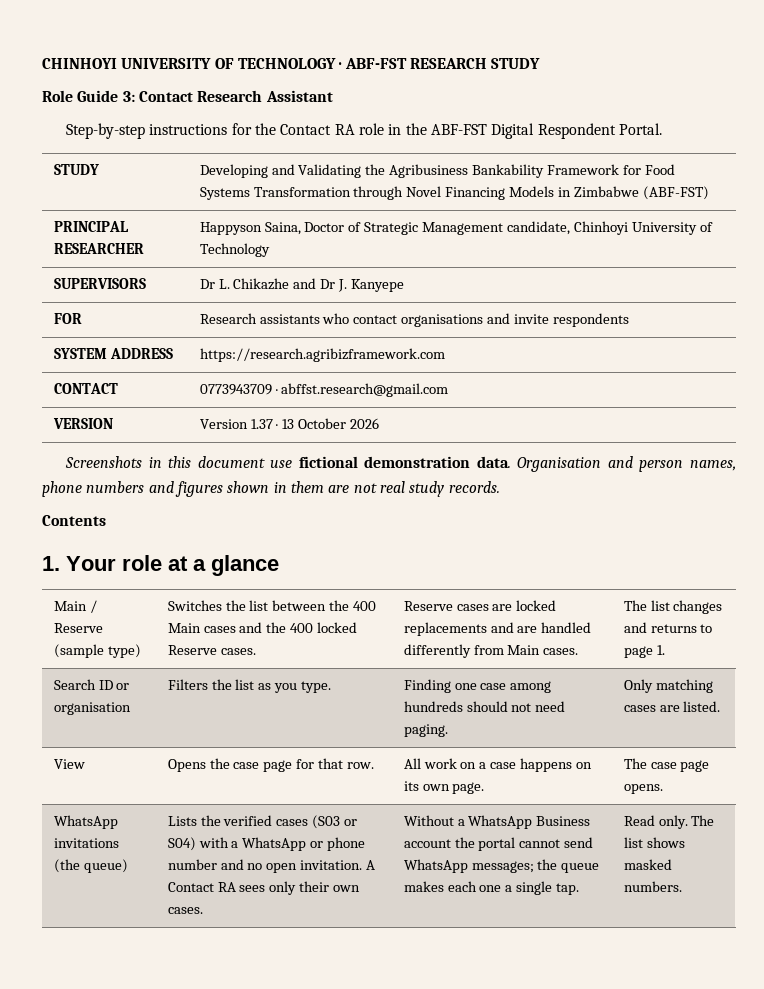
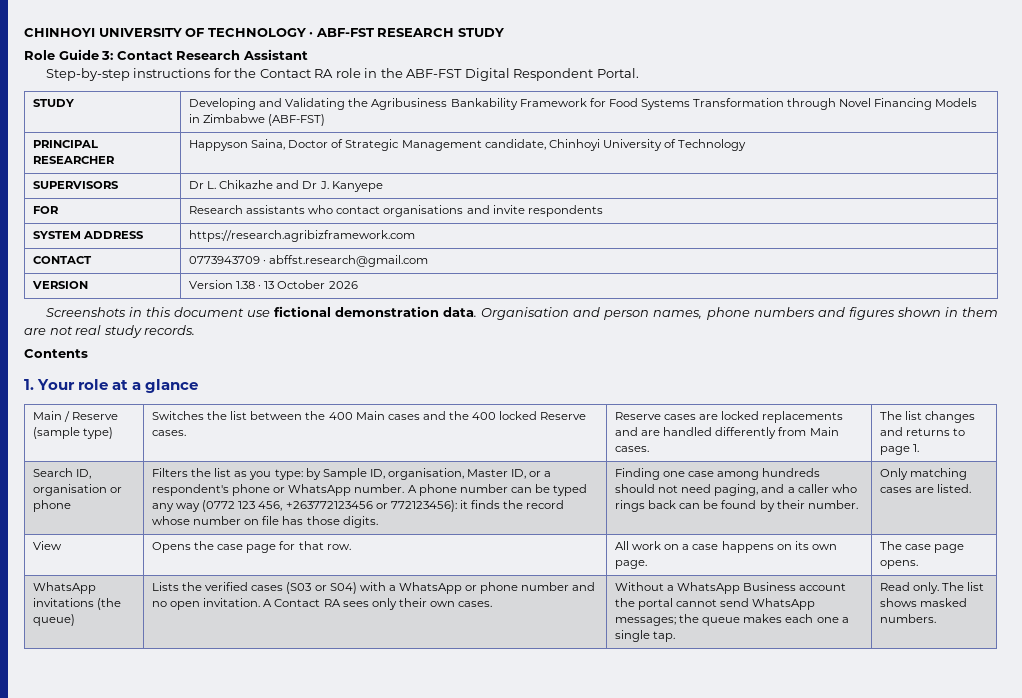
[250,419,273,429] 1.37 -> [236,281,256,289] 1.38
[98,680,130,690] [53,702,131,715] ID or organisation -> [76,469,92,479] [32,484,123,496] [32,500,71,512] ID, organisation or phone
[301,681,332,693] type. -> [274,468,552,480] [151,484,588,496] [151,500,565,512] [151,516,378,528] type: by Sample ID, organisation, Master ID, or a respondent's phone or WhatsApp number. A phone number can be typed any way (0772 123 456, +263772123456 or 772123456): it finds the record whose number on file has those digits.
[403,724,448,737] paging. -> [714,484,857,496] [614,500,858,512] paging, and a caller who rings back can be found by their number.

